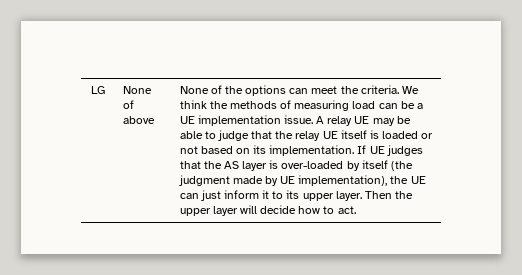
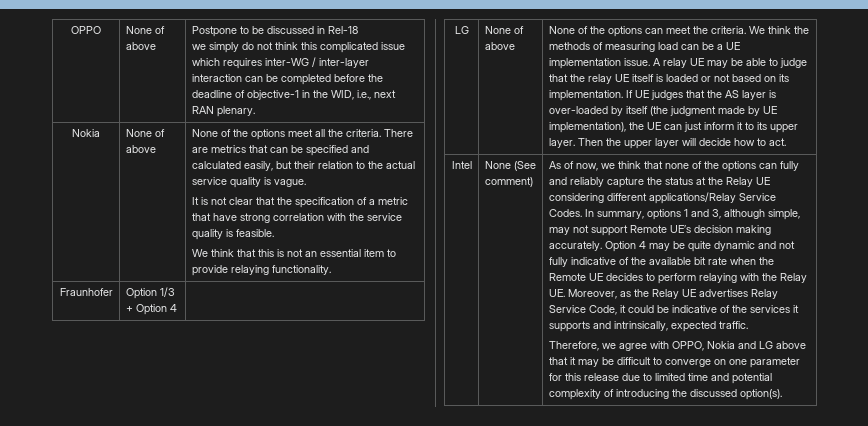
(90, 90) none -> [71,26,101,34] [125,26,165,34] [125,42,156,50] [191,26,358,37] [191,42,405,53] [191,57,369,69] [191,74,383,85] [191,90,396,100] [191,106,255,117] [72,129,100,137] [125,129,165,137] [125,145,156,153] [191,129,413,140] [191,145,369,156] [191,161,415,171] [191,177,306,188] [191,197,408,208] [191,213,402,223] [191,229,274,240] [191,249,396,257] [191,265,331,276] [59,288,113,296] [125,287,175,299] [125,304,177,315] OPPO | None of above | Postpone to be discussed in Rel-18 // we simply do not think this complicated issue which requires inter-WG / inter-layer interaction can be completed before the deadline of objective-1 in the WID, i.e., next RAN plenary. // Nokia | None of above | None of the options meet all the criteria. There are metrics that can be specified and calculated easily, but their relation to the actual service quality is vague. // It is not clear that the specification of a metric that have strong correlation with the service quality is feasible. // We think that this is not an essential item to provide relaying functionality. // Fraunhofer | Option 1/3 + Option 4 | //
(356, 210) none -> [451,161,472,169] [484,161,536,171] [484,177,533,187] [548,161,799,172] [548,177,770,188] [548,192,776,204] [548,209,800,220] [548,225,771,236] [548,241,795,252] [548,257,774,267] [548,273,807,284] [548,289,778,299] [548,305,799,315] [548,321,748,332] [548,341,806,351] [548,357,800,368] [548,373,772,384] [548,389,782,400] // Intel | None (See comment) | As of now, we think that none of the options can fully and reliably capture the status at the Relay UE considering different applications/Relay Service Codes. In summary, options 1 and 3, although simple, may not support Remote UE’s decision making accurately. Option 4 may be quite dynamic and not fully indicative of the available bit rate when the Remote UE decides to perform relaying with the Relay UE. Moreover, as the Relay UE advertises Relay Service Code, it could be indicative of the services it supports and intrinsically, expected traffic. // Therefore, we agree with OPPO, Nokia and LG above that it may be difficult to converge on one parameter for this release due to limited time and potential complexity of introducing the discussed option(s).

